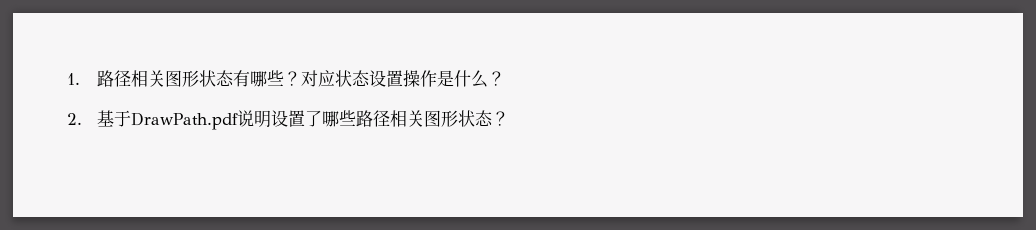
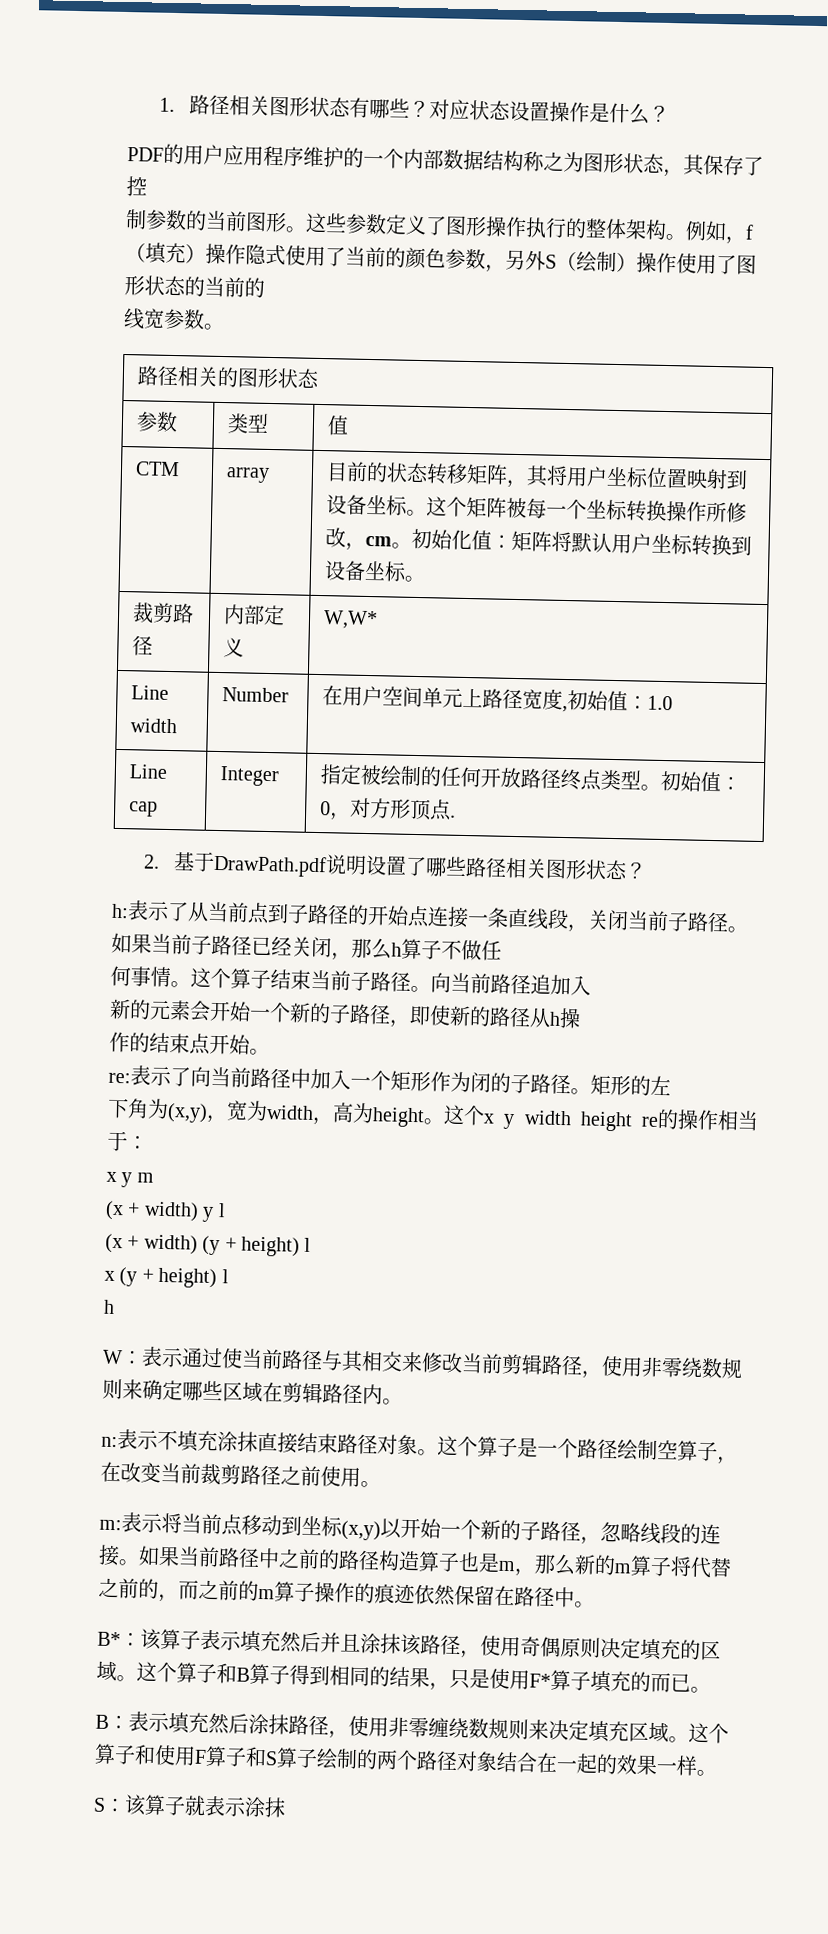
(506, 78) none -> [127,143,764,178] [126,176,147,197] [125,209,754,245] [125,242,757,275] [124,275,265,298] [123,307,224,331] [136,365,320,389] [135,411,178,433] [226,413,269,434] [326,415,349,436] [134,461,180,477] [225,467,270,483] [325,461,748,490] [325,494,747,523] [324,527,752,556] [323,560,425,583] [131,602,194,624] [131,635,153,656] [222,604,285,626] [222,637,244,658] [322,610,378,630] [130,685,169,700] [129,718,177,734] [221,687,289,703] [321,685,673,713] [128,764,168,779] [127,801,158,817] [219,766,280,787] [319,764,741,793] [319,797,456,821] // PDF的用户应用程序维护的一个内部数据结构称之为图形状态，其保存了控 // 制参数的当前图形。这些参数定义了图形操作执行的整体架构。例如，f（填充）操作隐式使用了当前的颜色参数，另外S（绘制）操作使用了图形状态的当前的 // 线宽参数。 // 路径相关的图形状态 // 参数 | 类型 | 值 // CTM | array | 目前的状态转移矩阵，其将用户坐标位置映射到设备坐标。这个矩阵被每一个坐标转换操作所修改，cm。初始化值：矩阵将默认用户坐标转换到设备坐标。 // 裁剪路径 | 内部定义 | W,W* // Line width | Number | 在用户空间单元上路径宽度,初始值：1.0 // Line cap | Integer | 指定被绘制的任何开放路径终点类型。初始值：0，对方形顶点.
(510, 118) none -> [111,900,748,933] [111,932,502,961] [110,965,591,996] [109,998,581,1029] [109,1031,270,1056] [108,1065,671,1096] [107,1097,759,1132] [107,1130,148,1152] [106,1171,154,1188] [105,1200,226,1222] [105,1233,312,1257] [104,1267,229,1289] [103,1299,115,1314] [102,1346,743,1379] [102,1378,403,1405] [101,1429,738,1465] [100,1461,381,1488] [99,1512,721,1545] [98,1544,732,1579] [98,1577,595,1608] [97,1628,721,1661] [96,1660,711,1694] [95,1711,729,1744] [94,1743,717,1777] [93,1794,286,1818] // h:表示了从当前点到子路径的开始点连接一条直线段，关闭当前子路径。如果当前子路径已经关闭，那么h算子不做任 // 何事情。这个算子结束当前子路径。向当前路径追加入 // 新的元素会开始一个新的子路径，即使新的路径从h操 // 作的结束点开始。 // re:表示了向当前路径中加入一个矩形作为闭的子路径。矩形的左 // 下角为(x,y)，宽为width，高为height。这个x y width height re的操作相当于： // x y m // (x + width) y l // (x + width) (y + height) l // x (y + height) l // h // W：表示通过使当前路径与其相交来修改当前剪辑路径，使用非零绕数规则来确定哪些区域在剪辑路径内。 // n:表示不填充涂抹直接结束路径对象。这个算子是一个路径绘制空算子，在改变当前裁剪路径之前使用。 // m:表示将当前点移动到坐标(x,y)以开始一个新的子路径，忽略线段的连接。如果当前路径中之前的路径构造算子也是m，那么新的m算子将代替之前的，而之前的m算子操作的痕迹依然保留在路径中。 // B*：该算子表示填充然后并且涂抹该路径，使用奇偶原则决定填充的区域。这个算子和B算子得到相同的结果，只是使用F*算子填充的而已。 // B：表示填充然后涂抹路径，使用非零缠绕数规则来决定填充区域。这个算子和使用F算子和S算子绘制的两个路径对象结合在一起的效果一样。 // S：该算子就表示涂抹

